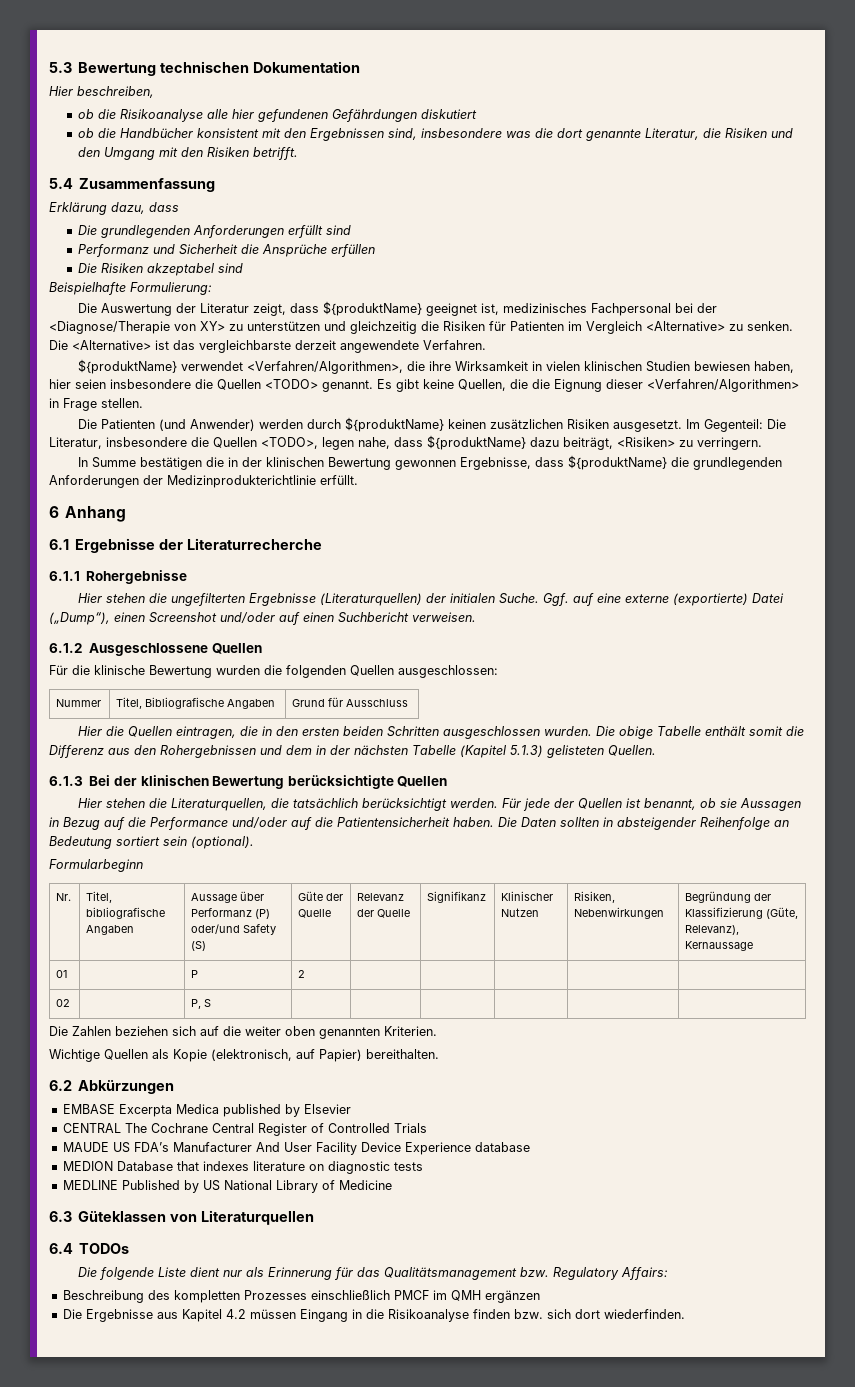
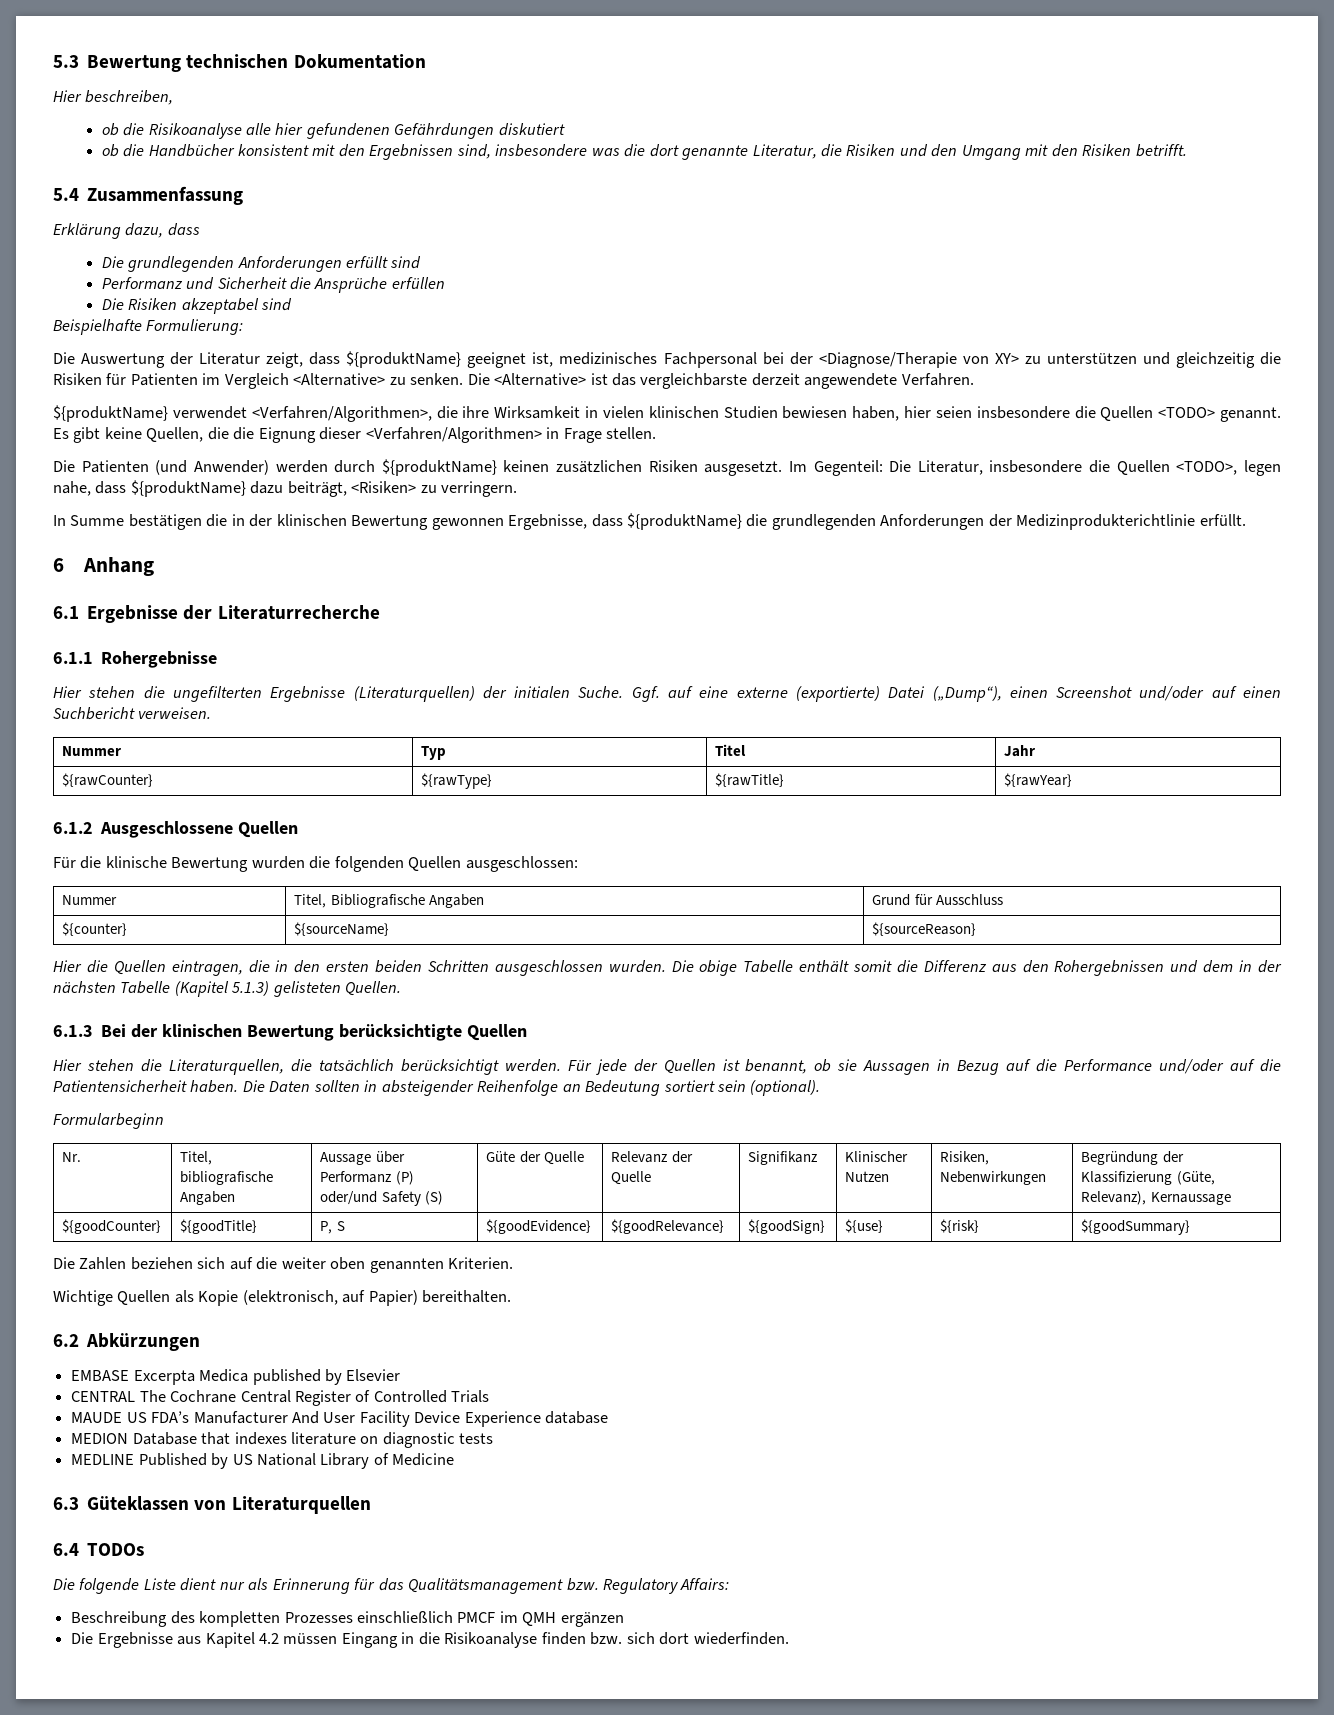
(476, 617) none -> [62,746,122,756] [421,746,447,760] [715,744,747,756] [1004,745,1036,757] [62,773,154,787] [421,773,493,789] [715,773,785,787] [1004,773,1073,787] // Nummer | Typ | Titel | Jahr // ${rawCounter} | ${rawType} | ${rawTitle} | ${rawYear}
(409, 703) none -> [62,922,128,936] [294,922,390,936] [872,922,977,936] // ${counter} | ${sourceName} | ${sourceReason}
[56,970,68,978] [191,970,199,978] [298,970,306,978] [56,999,71,1007] [191,999,212,1009] 01 | | P | 2 | | | | | // 02 | | P, S | | | | | | -> [62,1219,162,1234] [180,1219,258,1234] [320,1221,345,1234] [486,1219,592,1234] [611,1219,725,1234] [748,1219,826,1234] [845,1219,884,1233] [940,1219,980,1233] [1081,1219,1191,1235] ${goodCounter} | ${goodTitle} | P, S | ${goodEvidence} | ${goodRelevance} | ${goodSign} | ${use} | ${risk} | ${goodSummary}

